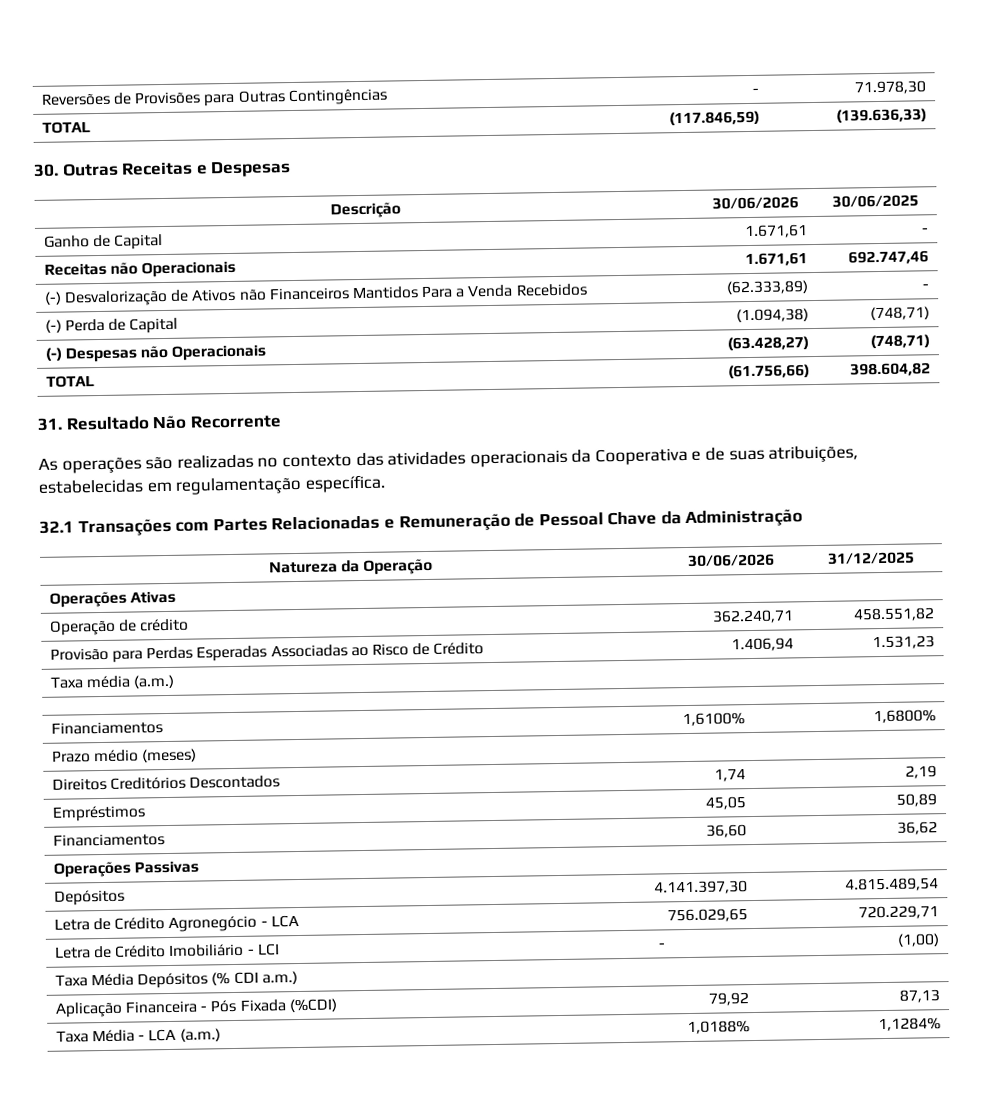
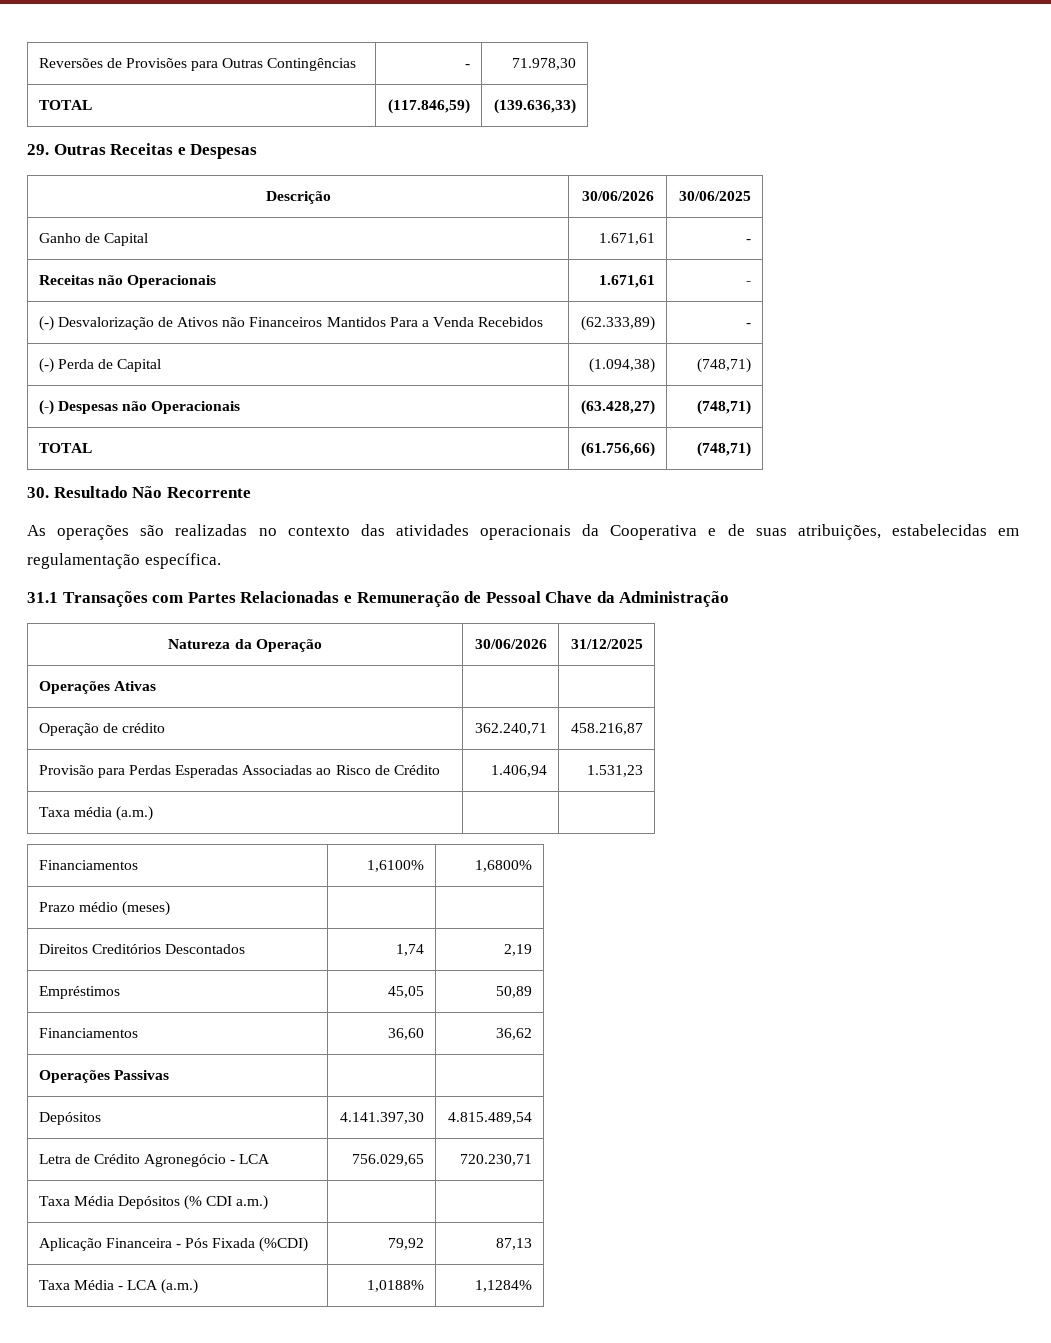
[33,163,59,177] 30. -> [27,144,49,155] 29.
[848,250,930,265] 692.747,46 -> [746,281,752,285] -
[850,362,932,377] [37,417,63,431] 398.604,82 // 31. -> [697,442,752,457] [27,487,49,498] (748,71) // 30.
[39,520,74,534] 32.1 -> [27,592,58,603] 31.1
[853,607,936,622] 458.551,82 -> [571,723,644,735] 458.216,87
[858,905,940,920] [53,943,280,959] [658,943,666,949] [897,933,941,947] 720.229,71 // Letra de Crédito Imobiliário - LCI | - | (1,00) -> [460,1154,533,1166] 720.230,71

